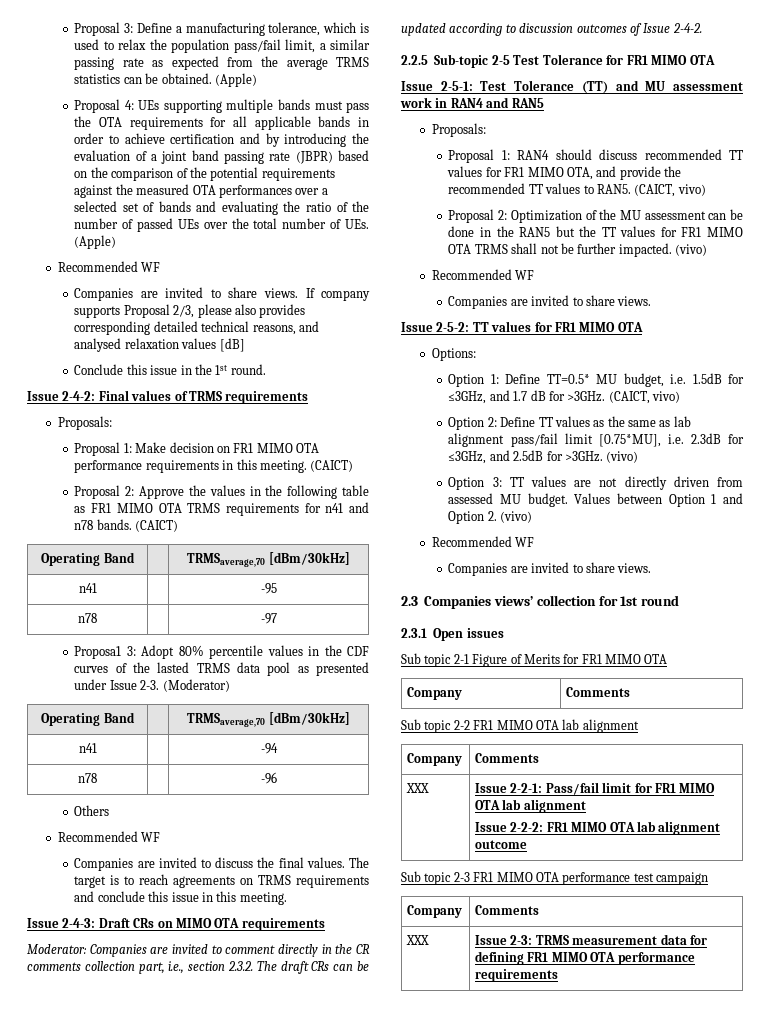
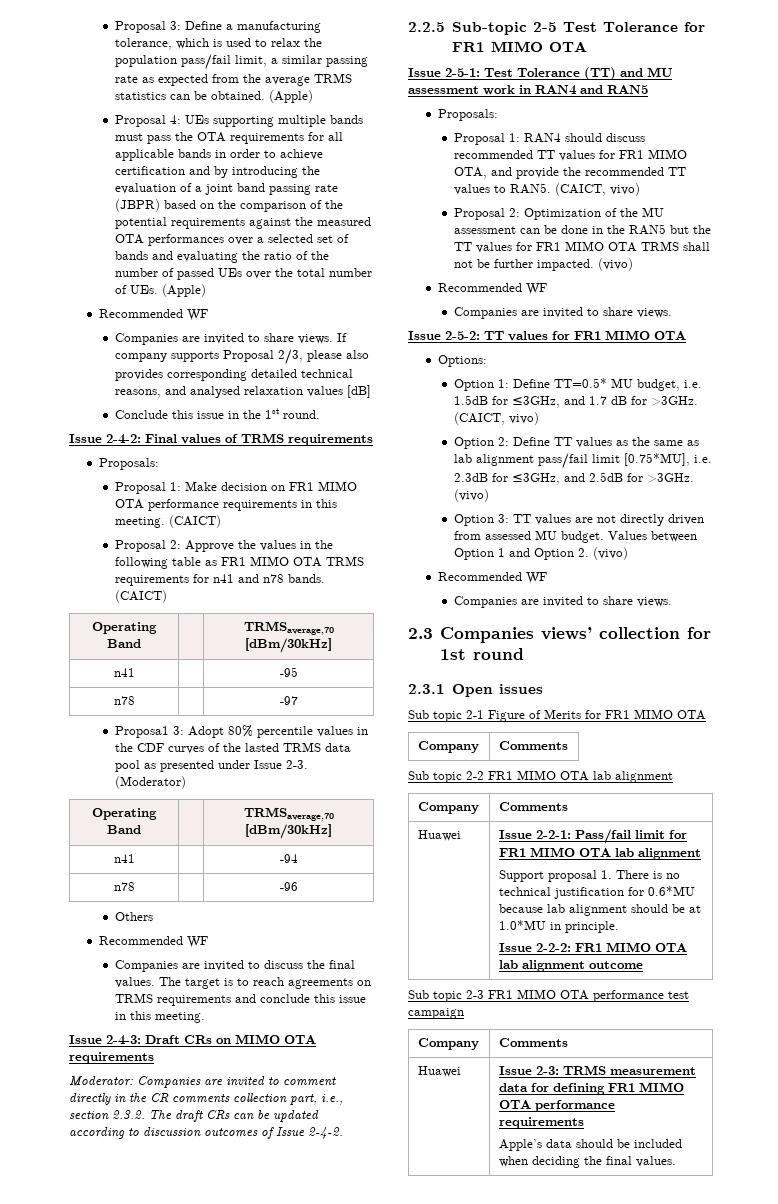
[406,783,430,793] XXX -> [417,830,461,841] Huawei
(586, 806) none -> [498,870,680,882] [498,886,695,899] [498,904,701,916] [498,920,619,933] // Support proposal 1. There is no technical justification for 0.6*MU because lab alignment should be at 1.0*MU in principle.
[406,935,430,945] XXX -> [417,1066,461,1077] Huawei
(559, 975) none -> [498,1139,682,1151] [498,1156,676,1168] // Apple’s data should be included when deciding the final values.

